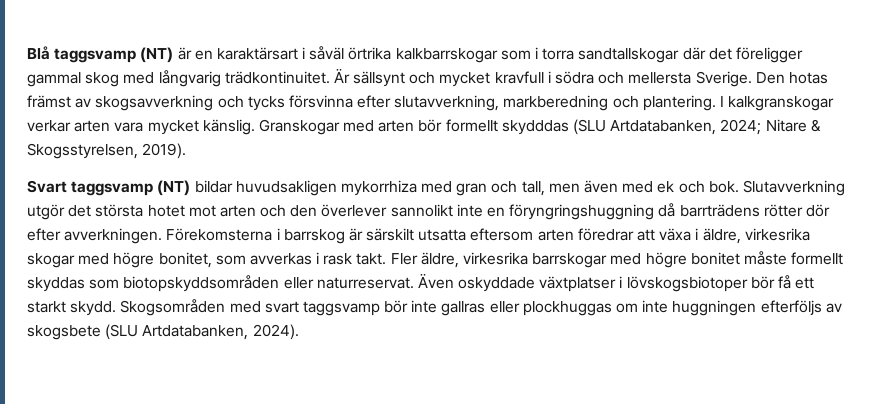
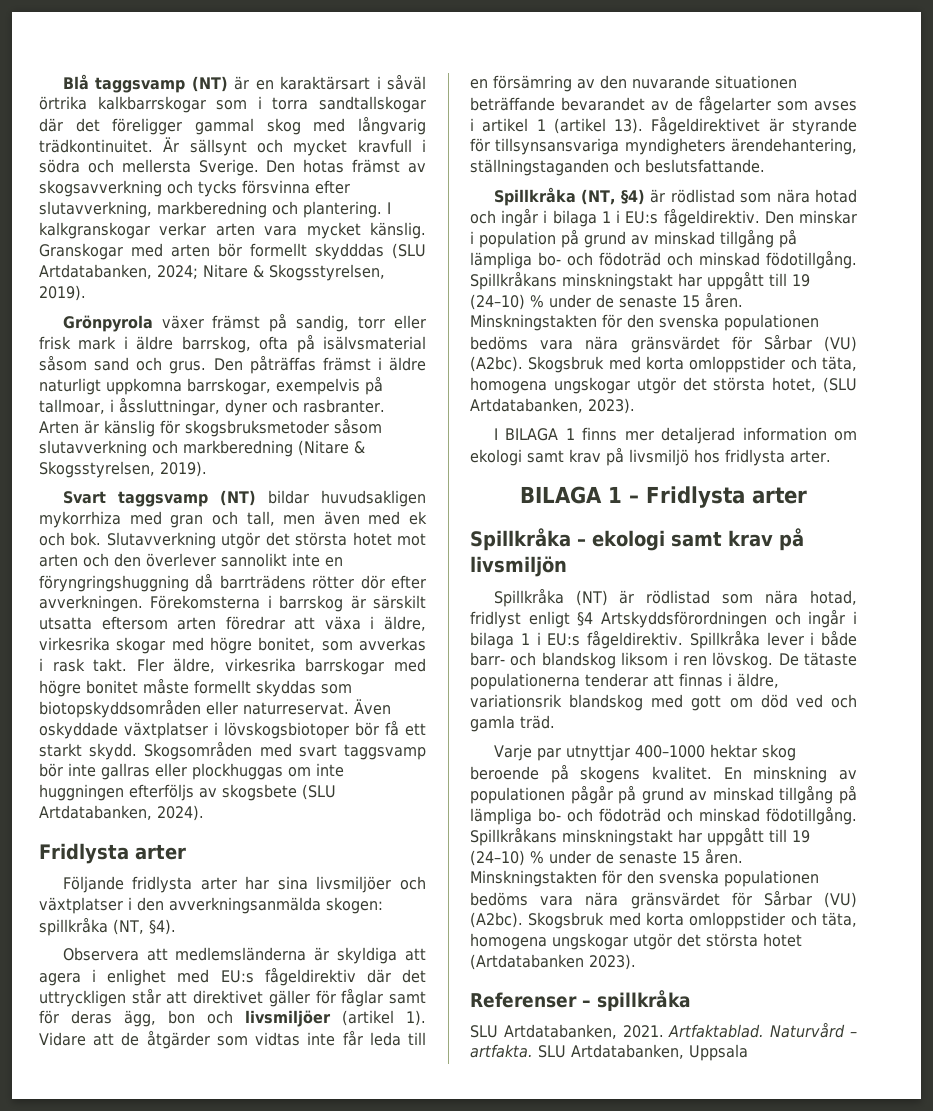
(187, 151) none -> [62,313,426,332] [39,334,426,353] [39,355,426,374] [39,376,383,395] [39,397,385,416] [39,418,382,437] [39,440,365,457] [39,461,207,478] // Grönpyrola växer främst på sandig, torr eller frisk mark i äldre barrskog, ofta på isälvsmaterial såsom sand och grus. Den påträffas främst i äldre naturligt uppkomna barrskogar, exempelvis på tallmoar, i åssluttningar, dyner och rasbranter. Arten är känslig för skogsbruksmetoder såsom slutavverkning och markberedning (Nitare & Skogsstyrelsen, 2019).
(299, 332) none -> [39,843,186,864] [62,876,427,893] [39,897,383,914] [39,917,176,936] [62,947,426,964] [39,967,426,986] [39,988,427,1007] [39,1010,426,1027] [39,1030,427,1049] [470,75,797,92] [470,95,857,114] [470,116,857,135] [470,138,857,155] [470,159,765,176] [493,187,857,206] [470,208,857,227] [470,229,797,248] [470,250,857,269] [470,271,810,290] [470,292,743,310] [470,314,819,331] [470,334,857,353] [470,356,857,373] [470,377,858,394] [470,398,635,414] [493,427,857,444] [470,447,831,466] [520,486,807,508] [470,528,804,551] [470,556,567,577] [493,588,857,607] [470,609,857,628] [470,630,857,649] [470,652,857,669] [470,673,779,690] [470,694,857,711] [470,715,555,732] [493,744,796,761] [470,764,857,783] [470,785,857,804] [470,806,857,825] [470,827,810,846] [470,848,743,866] [470,870,819,887] [470,890,857,909] [470,912,857,929] [470,933,802,950] [470,954,636,970] [470,990,691,1011] [470,1022,857,1039] [470,1044,748,1061] // Fridlysta arter // Följande fridlysta arter har sina livsmiljöer och växtplatser i den avverkningsanmälda skogen: spillkråka (NT, §4). // Observera att medlemsländerna är skyldiga att agera i enlighet med EU:s fågeldirektiv där det uttryckligen står att direktivet gäller för fåglar samt för deras ägg, bon och livsmiljöer (artikel 1). Vidare att de åtgärder som vidtas inte får leda till en försämring av den nuvarande situationen beträffande bevarandet av de fågelarter som avses i artikel 1 (artikel 13). Fågeldirektivet är styrande för tillsynsansvariga myndigheters ärendehantering, ställningstaganden och beslutsfattande. // Spillkråka (NT, §4) är rödlistad som nära hotad och ingår i bilaga 1 i EU:s fågeldirektiv. Den minskar i population på grund av minskad tillgång på lämpliga bo- och födoträd och minskad födotillgång. Spillkråkans minskningstakt har uppgått till 19 (24–10) % under de senaste 15 åren. Minskningstakten för den svenska populationen bedöms vara nära gränsvärdet för Sårbar (VU) (A2bc). Skogsbruk med korta omloppstider och täta, homogena ungskogar utgör det största hotet, (SLU Artdatabanken, 2023). // I BILAGA 1 finns mer detaljerad information om ekologi samt krav på livsmiljö hos fridlysta arter. // BILAGA 1 – Fridlysta arter // Spillkråka – ekologi samt krav på livsmiljön // Spillkråka (NT) är rödlistad som nära hotad, fridlyst enligt §4 Artskyddsförordningen och ingår i bilaga 1 i EU:s fågeldirektiv. Spillkråka lever i både barr- och blandskog liksom i ren lövskog. De tätaste populationerna tenderar att finnas i äldre, variationsrik blandskog med gott om död ved och gamla träd. // Varje par utnyttjar 400–1000 hektar skog beroende på skogens kvalitet. En minskning av populationen pågår på grund av minskad tillgång på lämpliga bo- och födoträd och minskad födotillgång. Spillkråkans minskningstakt har uppgått till 19 (24–10) % under de senaste 15 åren. Minskningstakten för den svenska populationen bedöms vara nära gränsvärdet för Sårbar (VU) (A2bc). Skogsbruk med korta omloppstider och täta, homogena ungskogar utgör det största hotet (Artdatabanken 2023). // Referenser – spillkråka // SLU Artdatabanken, 2021. Artfaktablad. Naturvård – artfakta. SLU Artdatabanken, Uppsala

